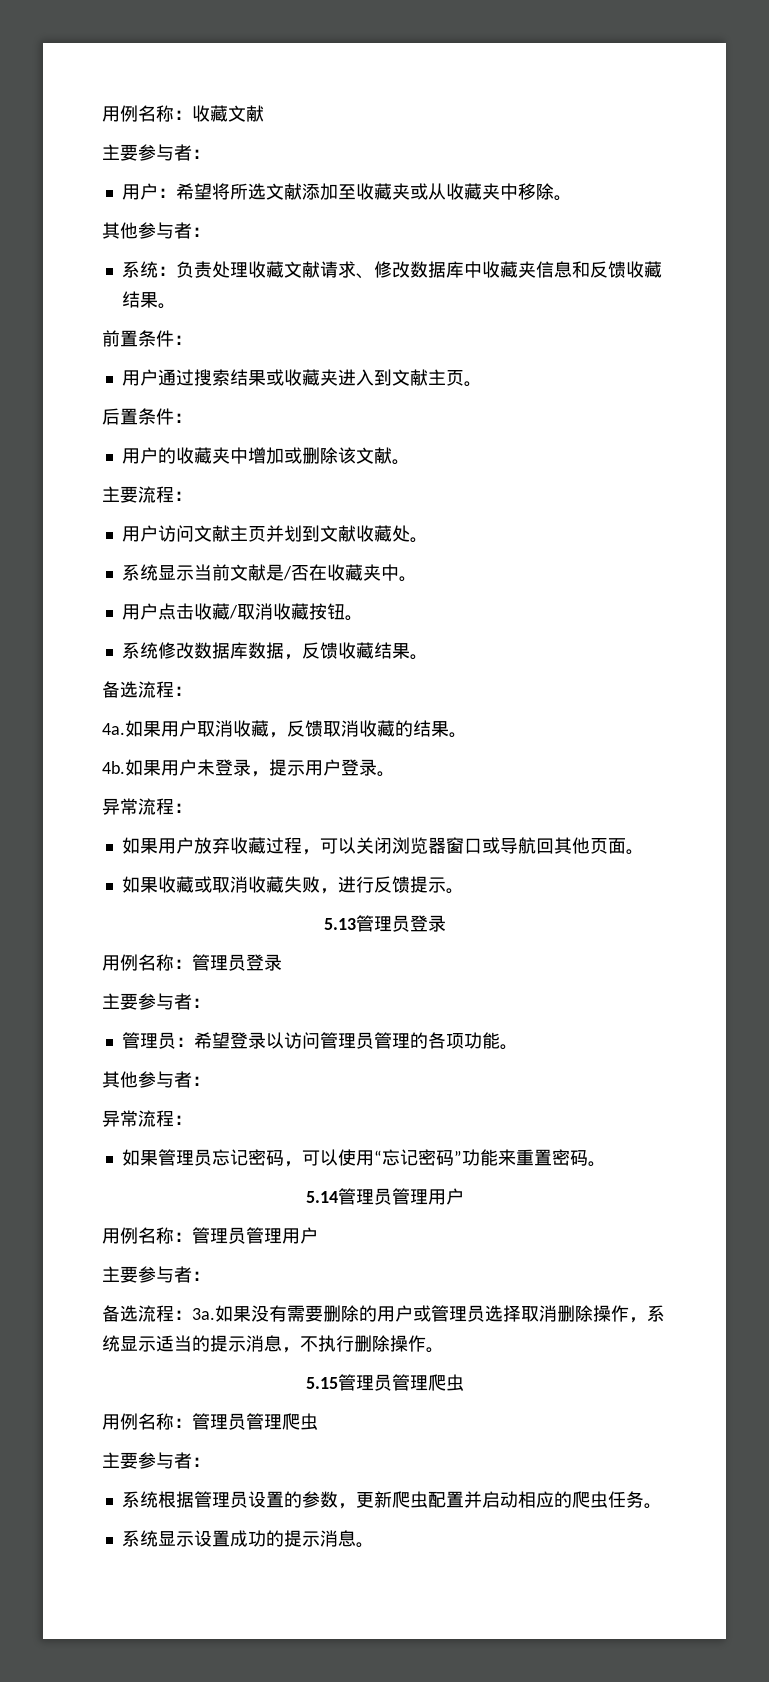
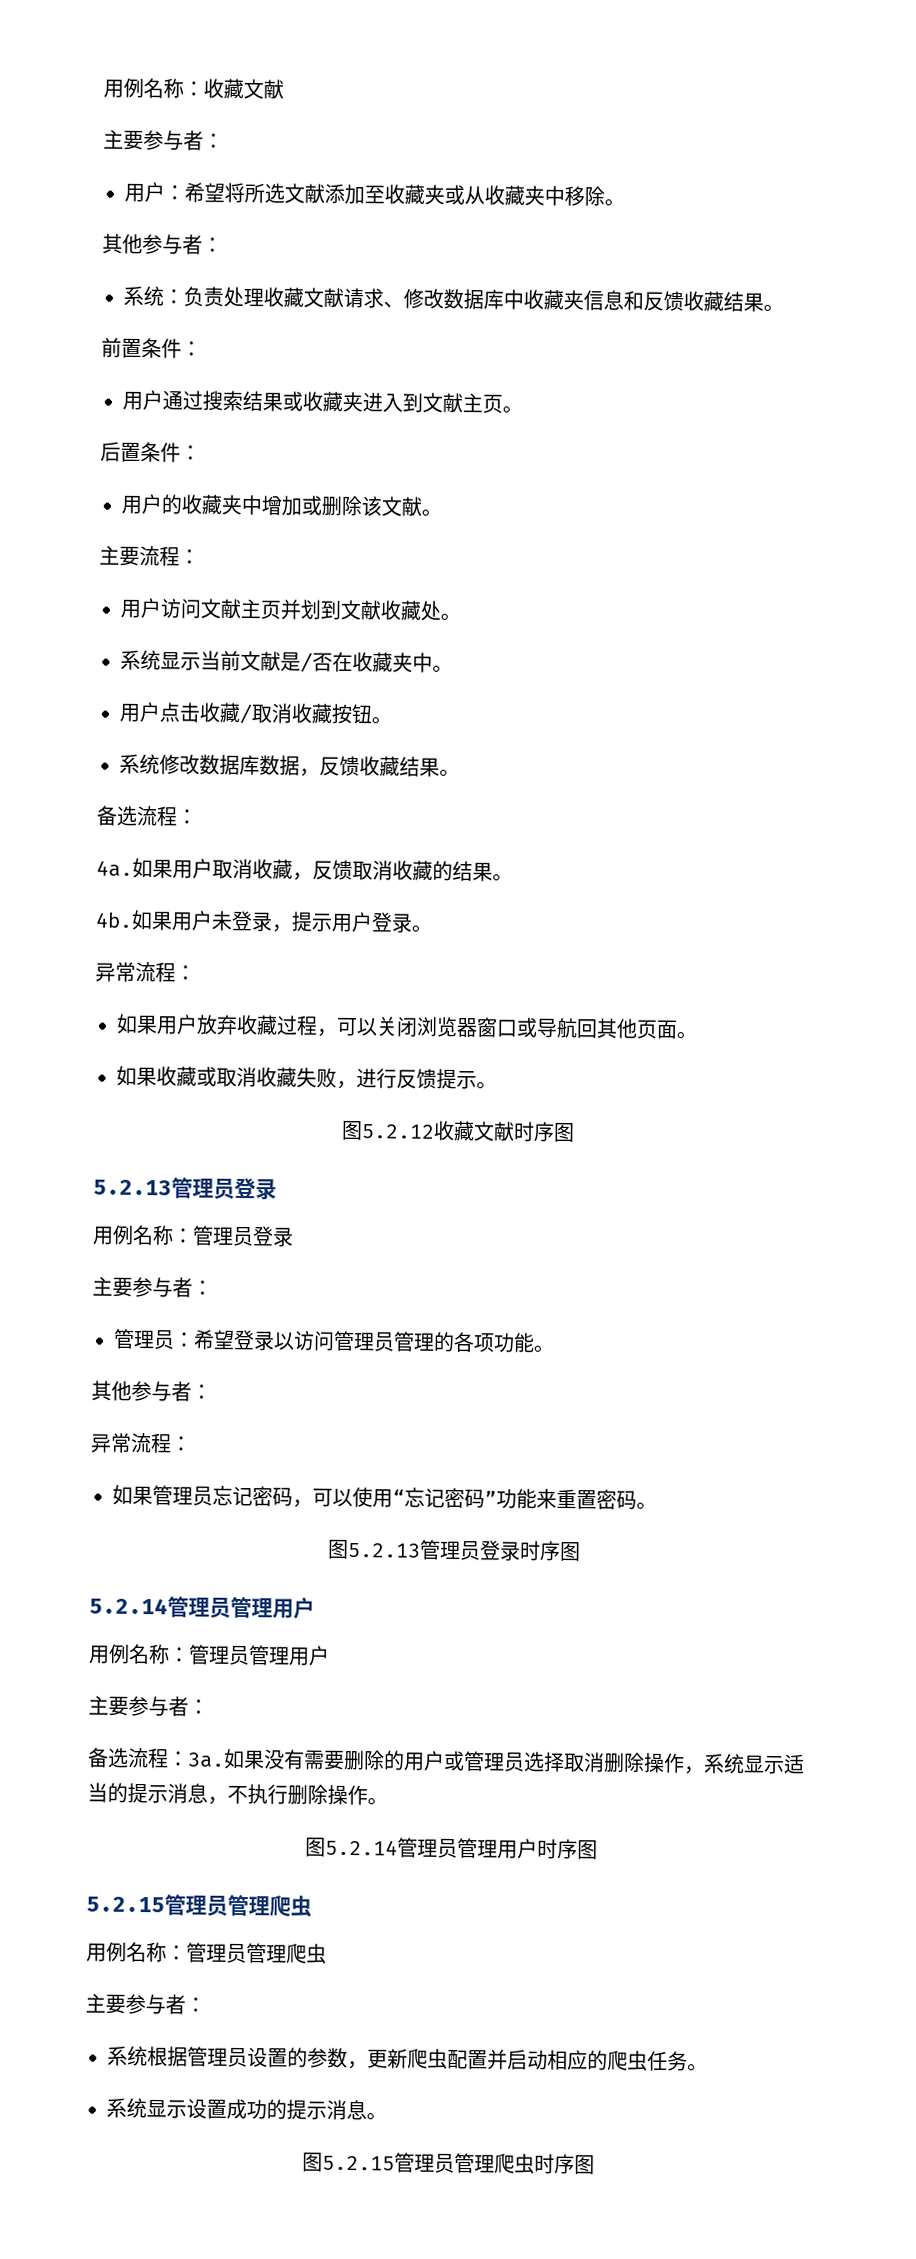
[324,918,356,930] 5.13 -> [341,1120,575,1143] [93,1179,172,1196] 图5.2.12收藏文献时序图 // 5.2.13
[306,1191,338,1203] 5.14 -> [327,1539,581,1562] [89,1597,168,1615] 图5.2.13管理员登录时序图 // 5.2.14
[306,1377,338,1389] 5.15 -> [305,1837,598,1860] [86,1896,165,1913] 图5.2.14管理员管理用户时序图 // 5.2.15
(374, 1545) none -> [302,2152,595,2175] // 图5.2.15管理员管理爬虫时序图

